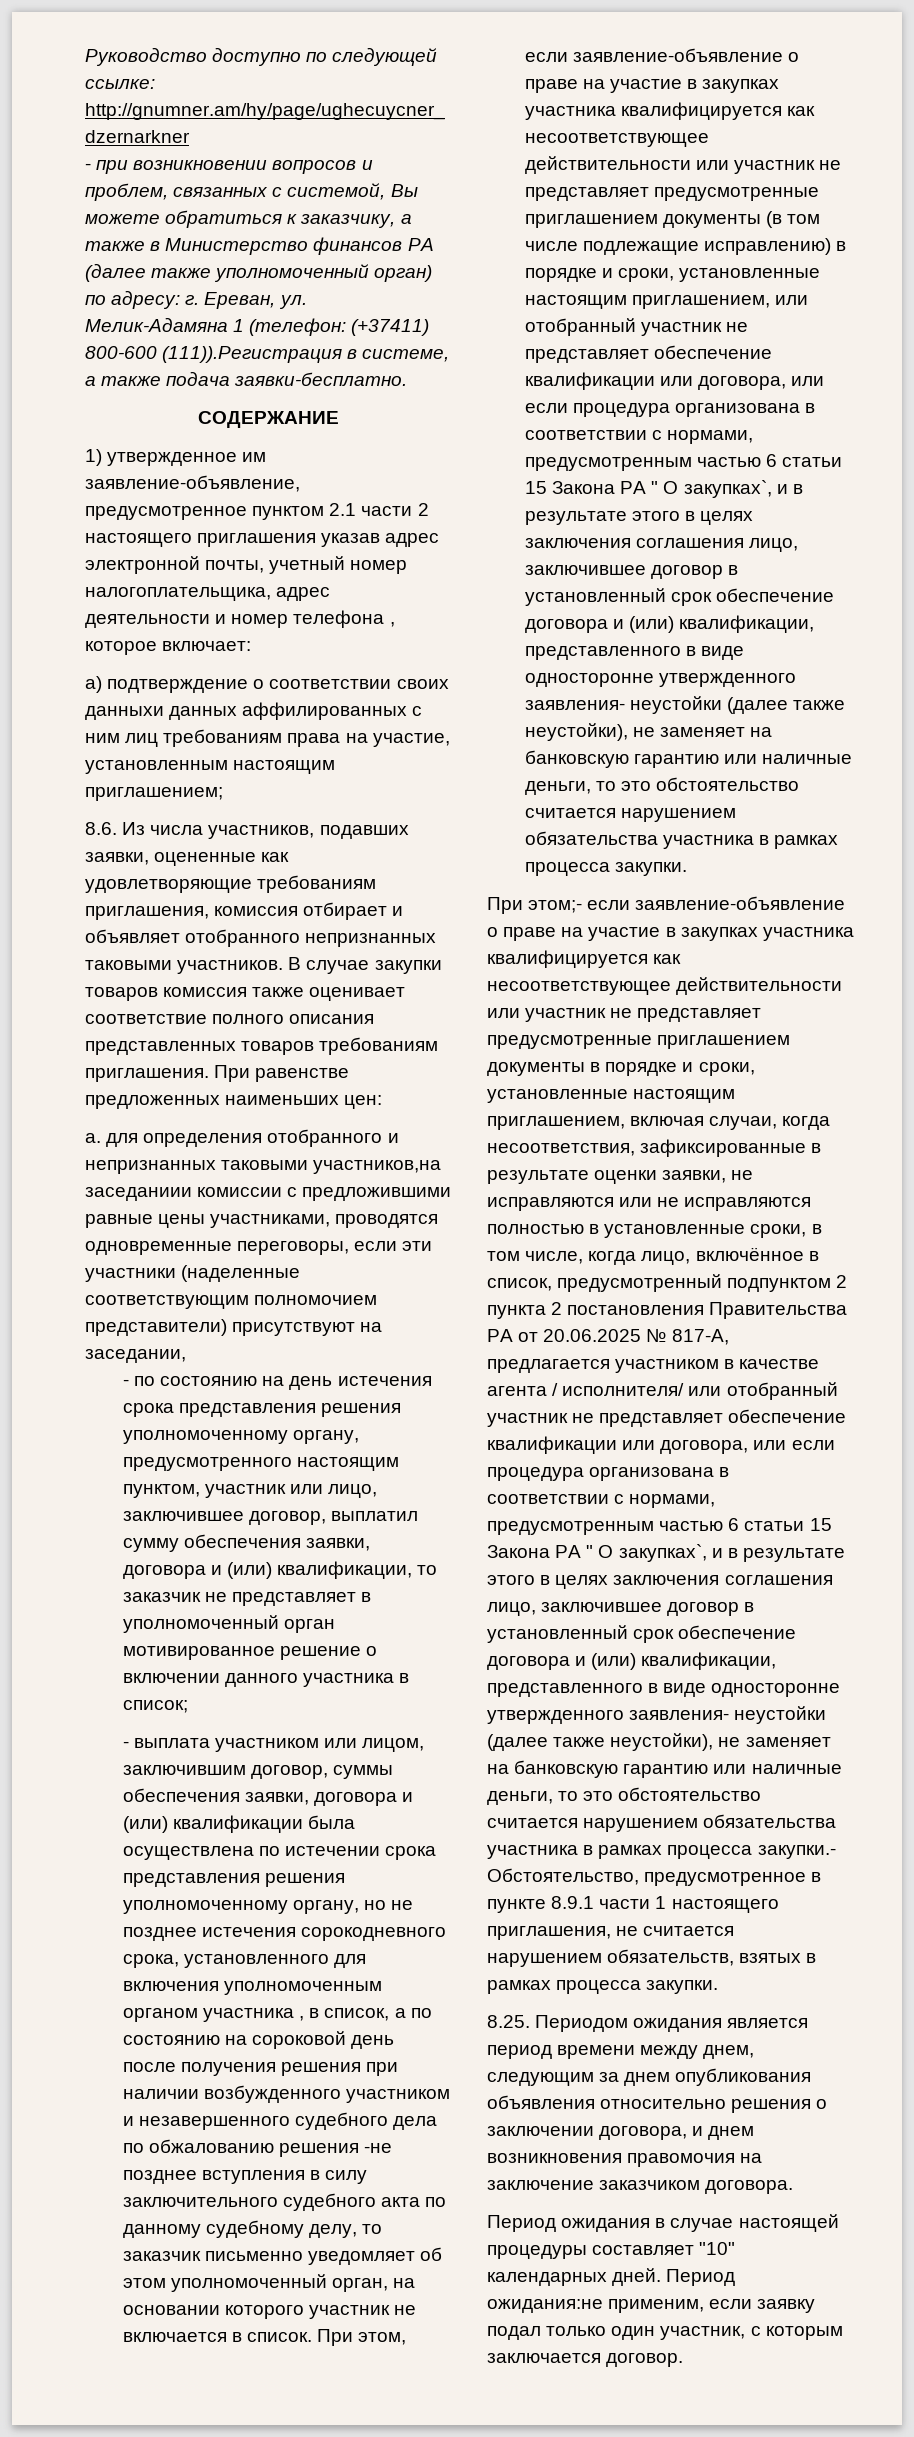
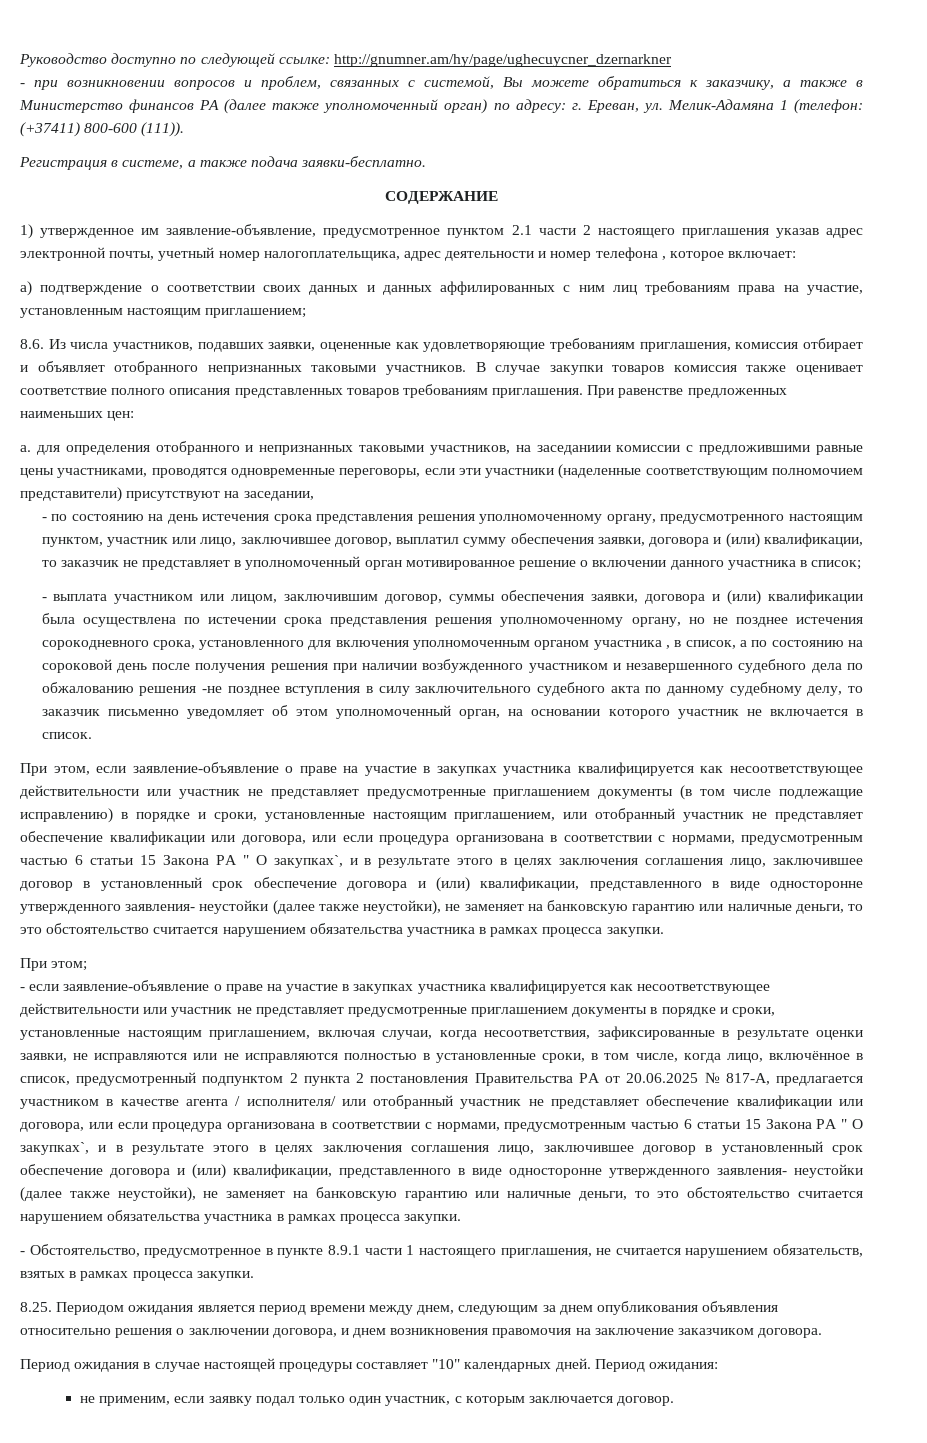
[162,346,343,363] (111)).Регистрация -> [141,122,185,137] [19,157,107,170] (111)). // Регистрация
[85,706,164,720] данныхи -> [309,285,375,295] данных и
[313,1160,442,1174] участников,на -> [429,445,531,455] участников, на
(313, 2337) none -> (92, 735) //
[528,900,583,913] этом;- -> [51,961,88,971] [20,987,25,991] этом; // -
[757,1845,836,1859] закупки.- -> [404,1214,462,1224] [20,1251,25,1255] закупки. // -
[487,2299,603,2313] ожидания:не -> [649,1362,719,1372] [80,1396,96,1403] ожидания: // не

